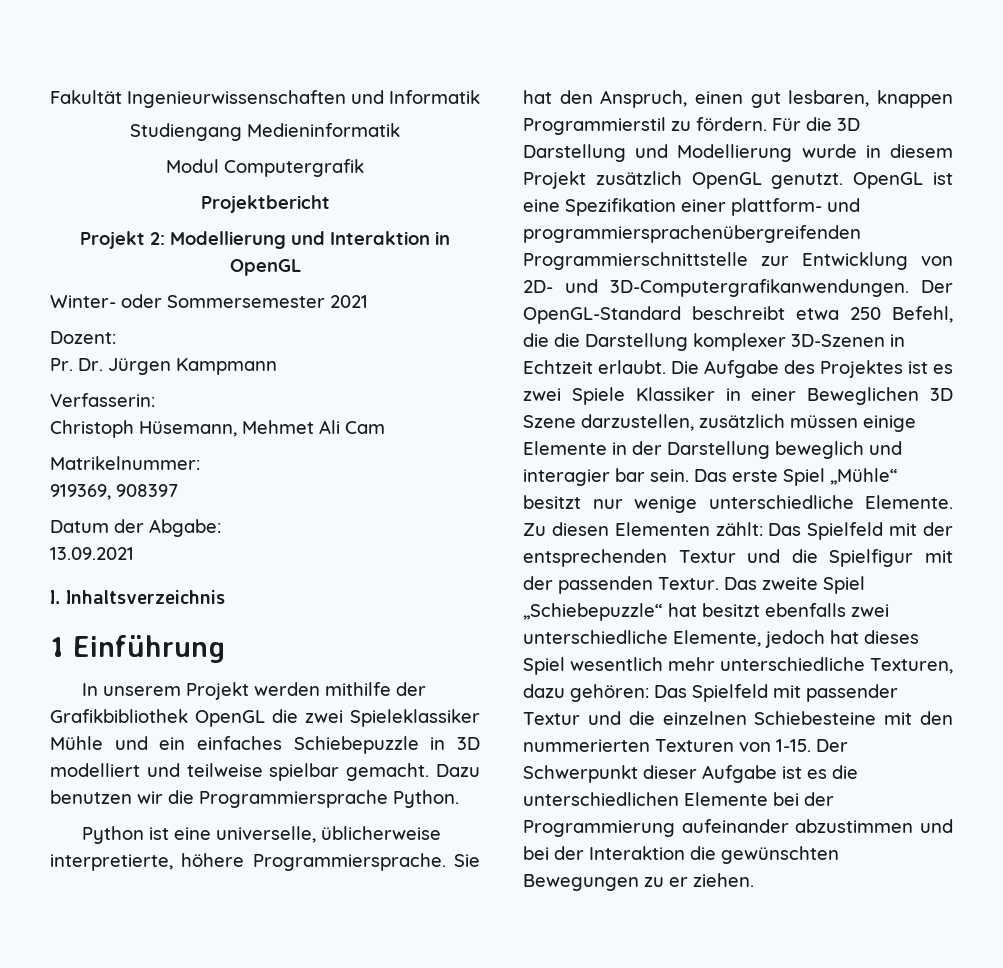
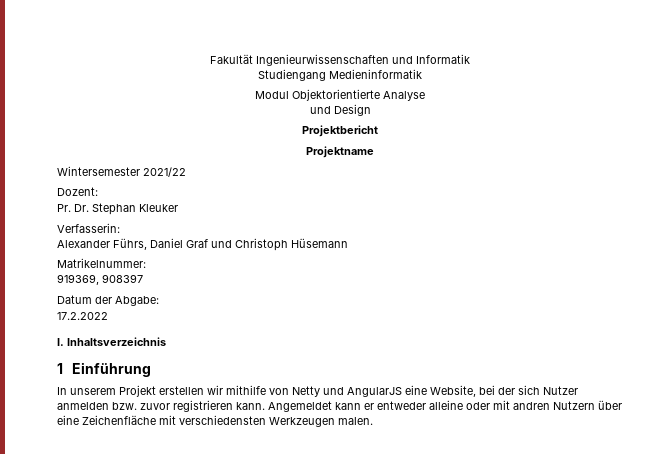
[224,159,364,177] [200,195,330,213] [80,231,450,249] [229,259,301,276] [50,294,368,308] Computergrafik // Projektbericht // Projekt 2: Modellierung und Interaktion in OpenGL // Winter- oder Sommersemester 2021 -> [292,89,425,101] [309,104,371,116] [302,125,378,137] [306,146,374,158] [57,166,186,177] Objektorientierte Analyse // und Design // Projektbericht // Projektname // Wintersemester 2021/22
[108,358,277,375] Jürgen Kampmann -> [92,203,178,215] Stephan Kleuker
[50,420,385,438] Christoph Hüsemann, Mehmet Ali Cam -> [57,238,348,251] Alexander Führs, Daniel Graf und Christoph Hüsemann
[50,547,134,560] 13.09.2021 -> [57,312,108,320] 17.2.2022
[253,682,426,696] [50,709,480,727] [50,736,480,754] [50,763,481,781] [50,790,459,808] [81,826,441,844] [50,853,480,871] [523,90,953,108] [523,117,860,135] [523,144,953,162] [523,171,953,189] [523,198,860,216] [523,225,861,243] [523,252,953,270] [523,279,953,297] [523,306,953,324] [523,333,905,351] [523,360,953,378] [523,387,953,405] [523,414,916,432] [523,441,902,459] [523,468,898,486] [523,495,953,513] [523,522,953,540] [523,549,953,567] [523,576,865,594] [523,603,889,621] [523,630,919,648] [523,657,953,675] [523,684,898,702] [523,711,953,725] [523,739,848,752] [523,765,858,783] [523,792,834,806] [523,819,953,837] [523,846,839,864] [523,873,754,891] werden mithilfe der Grafikbibliothek OpenGL die zwei Spieleklassiker Mühle und ein einfaches Schiebepuzzle in 3D modelliert und teilweise spielbar gemacht. Dazu benutzen wir die Programmiersprache Python. // Python ist eine universelle, üblicherweise interpretierte, höhere Programmiersprache. Sie hat den Anspruch, einen gut lesbaren, knappen Programmierstil zu fördern. Für die 3D Darstellung und Modellierung wurde in diesem Projekt zusätzlich OpenGL genutzt. OpenGL ist eine Spezifikation einer plattform- und programmiersprachenübergreifenden Programmierschnittstelle zur Entwicklung von 2D- und 3D-Computergrafikanwendungen. Der OpenGL-Standard beschreibt etwa 250 Befehl, die die Darstellung komplexer 3D-Szenen in Echtzeit erlaubt. Die Aufgabe des Projektes ist es zwei Spiele Klassiker in einer Beweglichen 3D Szene darzustellen, zusätzlich müssen einige Elemente in der Darstellung beweglich und interagier bar sein. Das erste Spiel „Mühle“ besitzt nur wenige unterschiedliche Elemente. Zu diesen Elementen zählt: Das Spielfeld mit der entsprechenden Textur und die Spielfigur mit der passenden Textur. Das zweite Spiel „Schiebepuzzle“ hat besitzt ebenfalls zwei unterschiedliche Elemente, jedoch hat dieses Spiel wesentlich mehr unterschiedliche Texturen, dazu gehören: Das Spielfeld mit passender Textur und die einzelnen Schiebesteine mit den nummerierten Texturen von 1-15. Der Schwerpunkt dieser Aufgabe ist es die unterschiedlichen Elemente bei der Programmierung aufeinander abzustimmen und bei der Interaktion die gewünschten Bewegungen zu er ziehen. -> [159,385,578,397] [57,400,622,412] [57,415,373,427] erstellen wir mithilfe von Netty und AngularJS eine Website, bei der sich Nutzer anmelden bzw. zuvor registrieren kann. Angemeldet kann er entweder alleine oder mit andren Nutzern über eine Zeichenfläche mit verschiedensten Werkzeugen malen.

